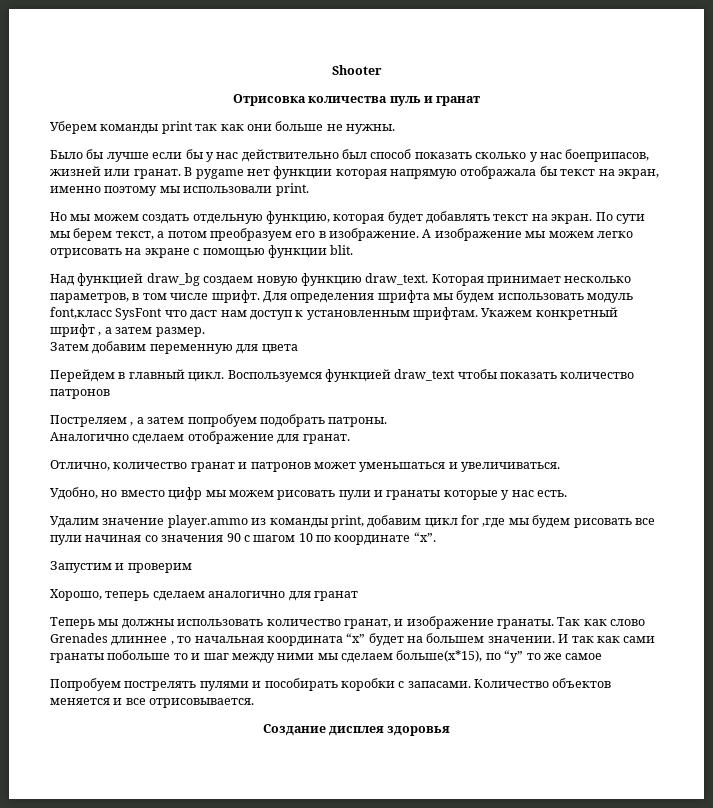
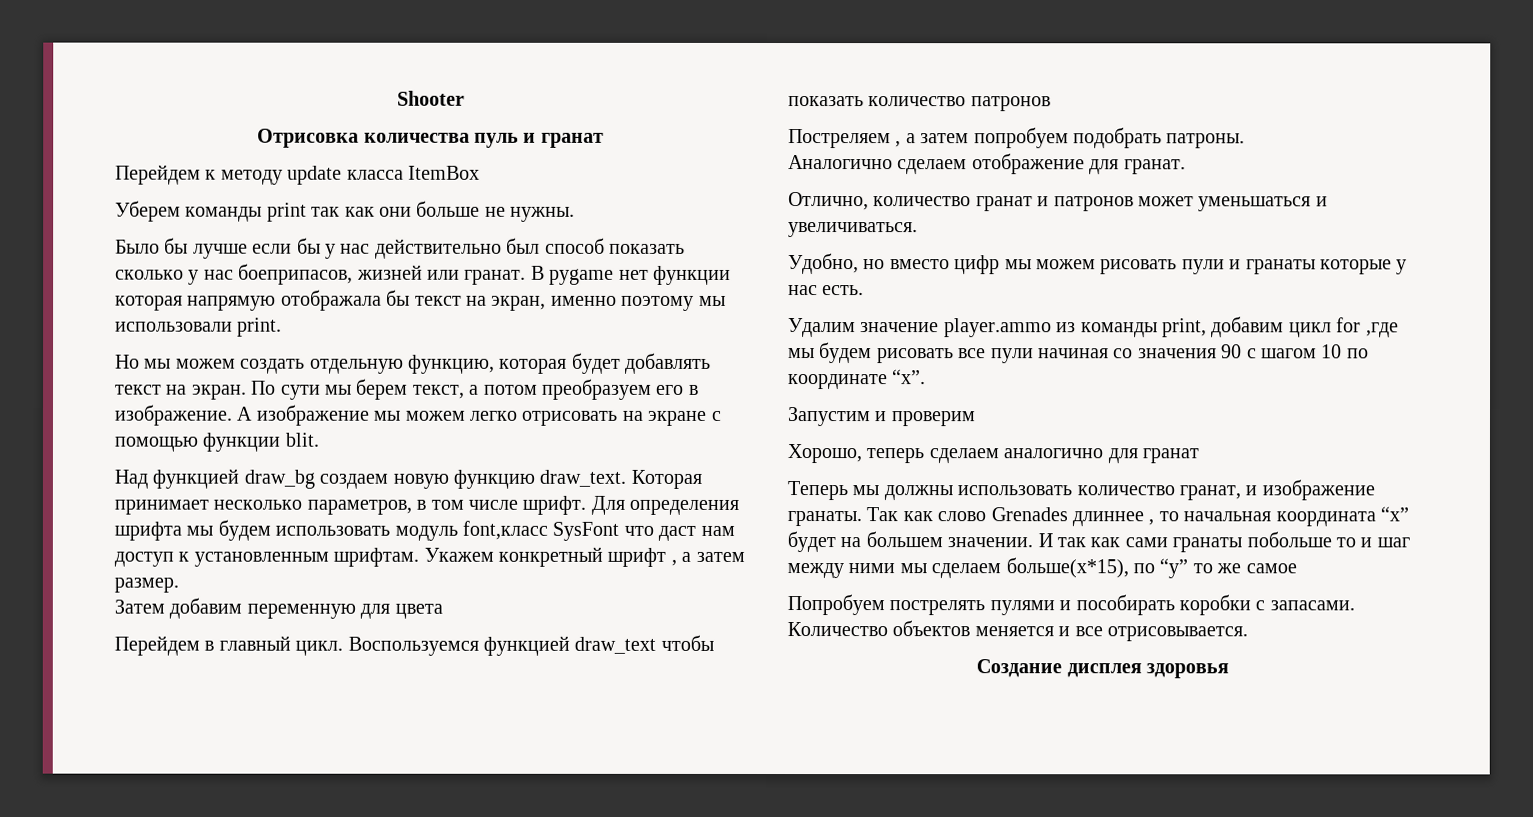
(481, 101) none -> [115,164,480,185] // Перейдем к методу update класса ItemBox

